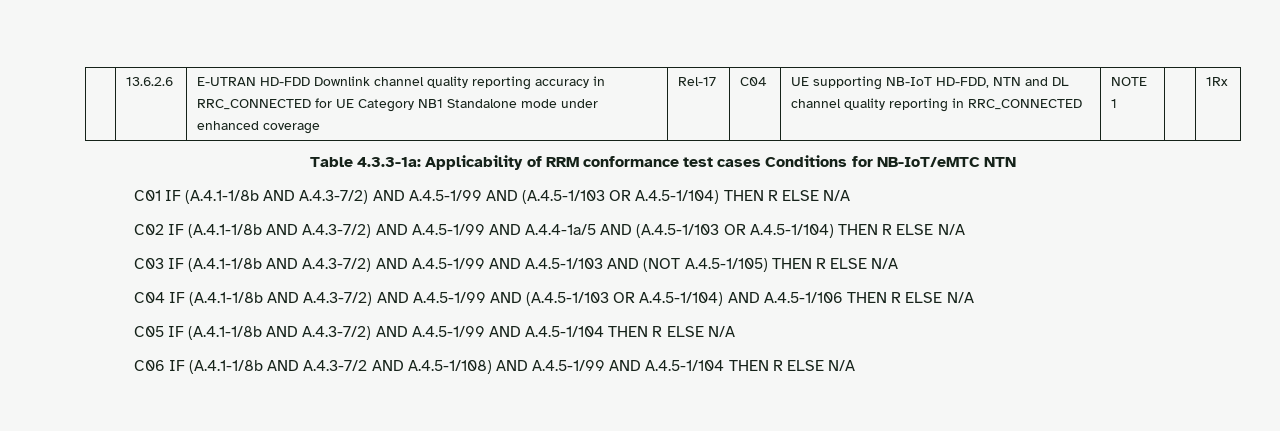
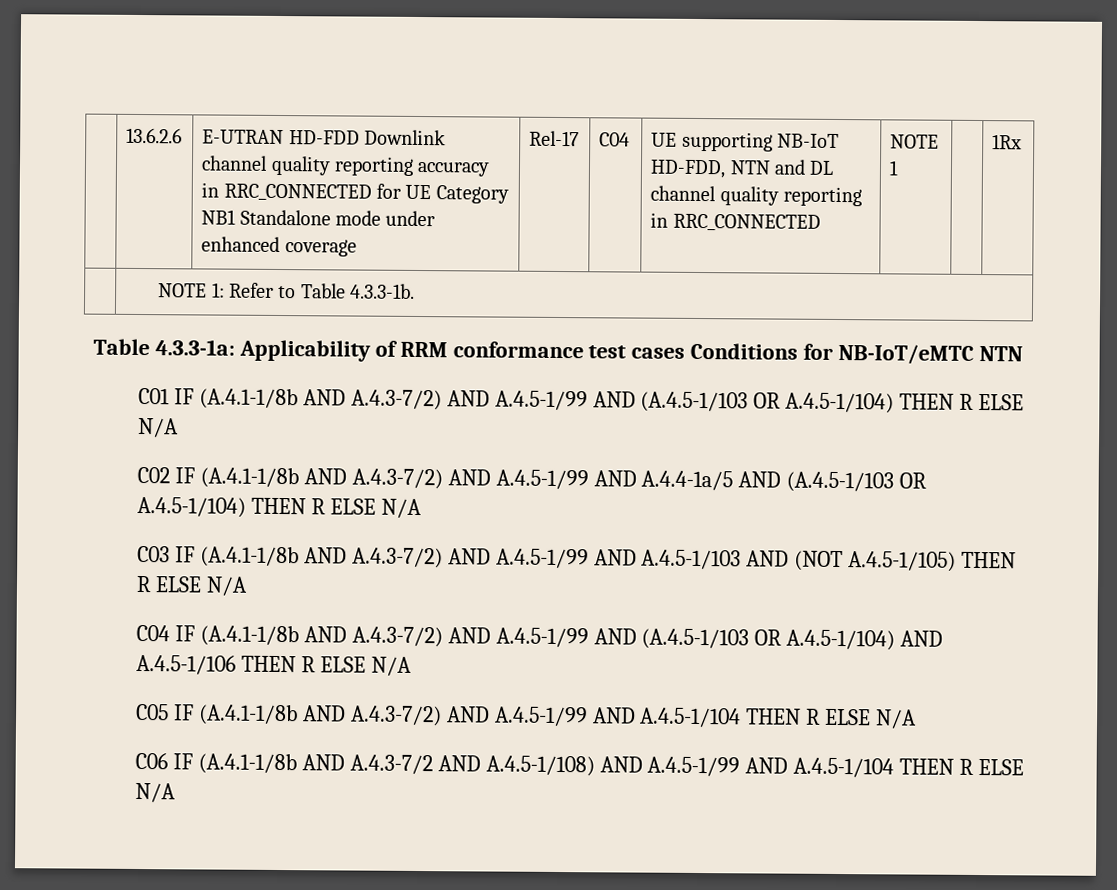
(1229, 81) none -> [158,282,416,299] // | NOTE 1: Refer to Table 4.3.3-1b.

